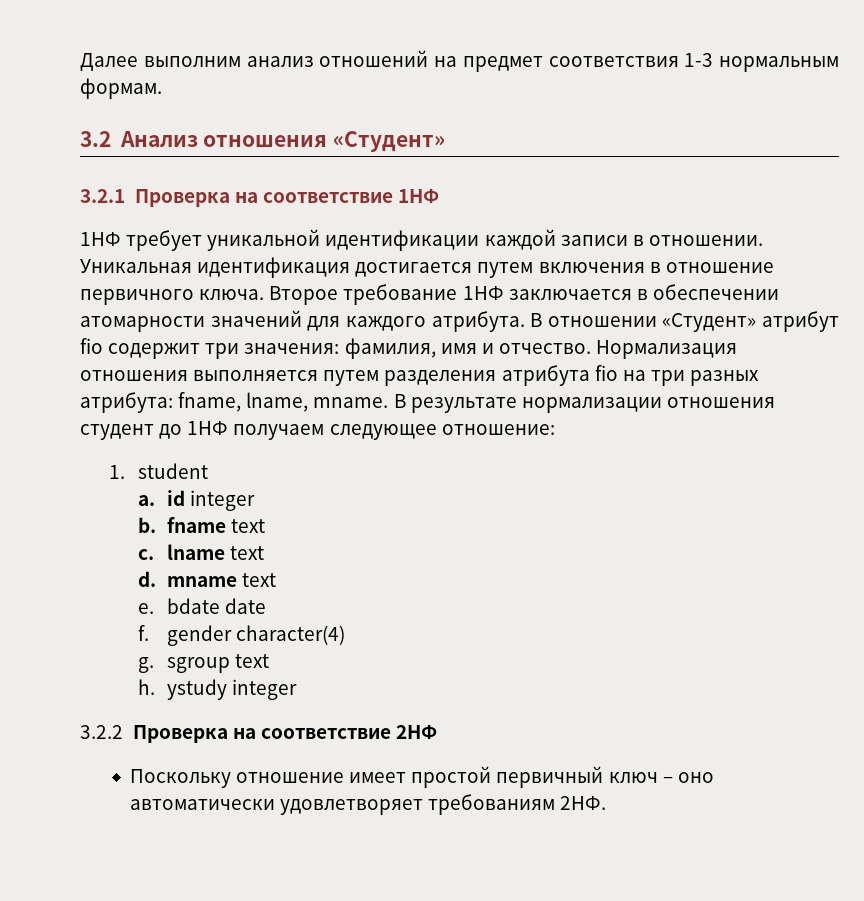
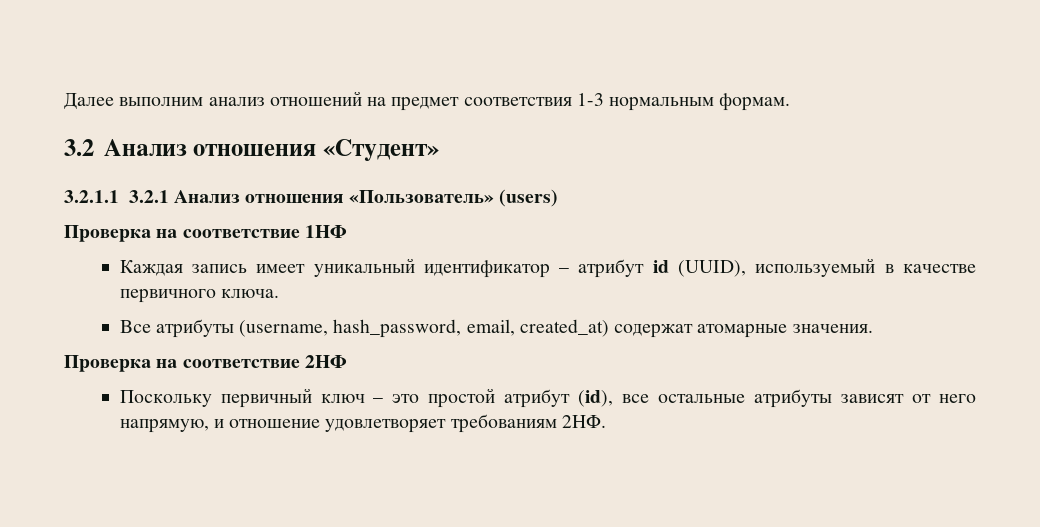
[80,189,439,207] [80,229,763,251] [80,257,774,278] [80,284,779,305] [80,310,839,332] [80,338,738,359] [80,365,760,386] [80,392,775,413] [80,421,555,440] [108,463,208,479] [137,490,256,511] [137,517,266,533] [137,544,265,560] [137,571,277,587] [137,598,267,614] [137,625,346,646] [137,654,270,673] [137,679,298,700] [80,725,123,739] 3.2.1 Проверка на соответствие 1НФ // 1НФ требует уникальной идентификации каждой записи в отношении. Уникальная идентификация достигается путем включения в отношение первичного ключа. Второе требование 1НФ заключается в обеспечении атомарности значений для каждого атрибута. В отношении «Студент» атрибут fio содержит три значения: фамилия, имя и отчество. Нормализация отношения выполняется путем разделения атрибута fio на три разных атрибута: fname, lname, mname. В результате нормализации отношения студент до 1НФ получаем следующее отношение: // 1. student // a. id integer // b. fname text // c. lname text // d. mname text // e. bdate date // f. gender character(4) // g. sgroup text // h. ystudy integer // 3.2.2 -> [64,189,558,207] [64,225,347,242] [119,258,977,278] [119,289,279,303] [119,319,873,338] 3.2.1.1 3.2.1 Анализ отношения «Пользователь» (users) // Проверка на соответствие 1НФ // Каждая запись имеет уникальный идентификатор – атрибут id (UUID), используемый в качестве первичного ключа. // Все атрибуты (username, hash_password, email, created_at) содержат атомарные значения. //
[236,766,714,788] [129,799,275,810] отношение имеет простой первичный ключ – оно автоматически -> [220,388,976,408] [119,419,321,433] первичный ключ – это простой атрибут (id), все остальные атрибуты зависят от него напрямую, и отношение

